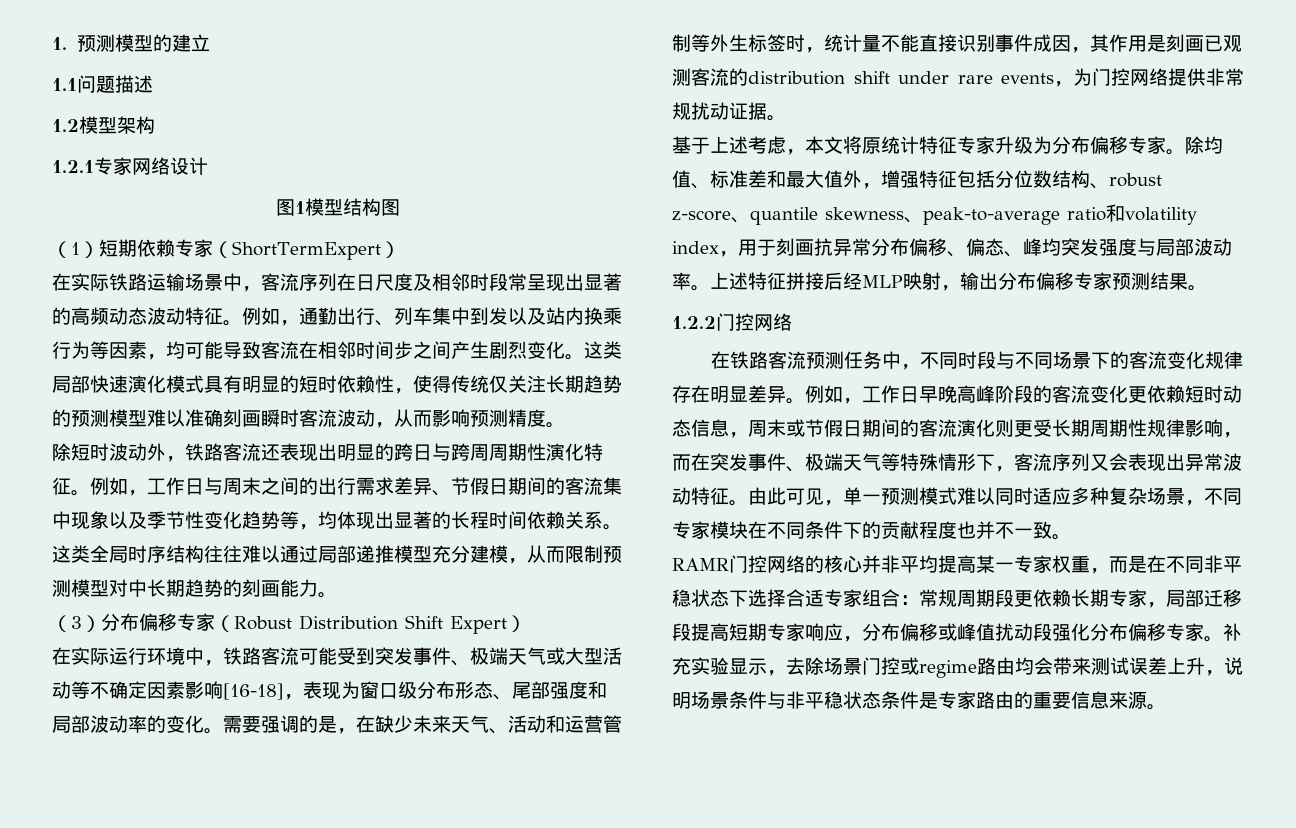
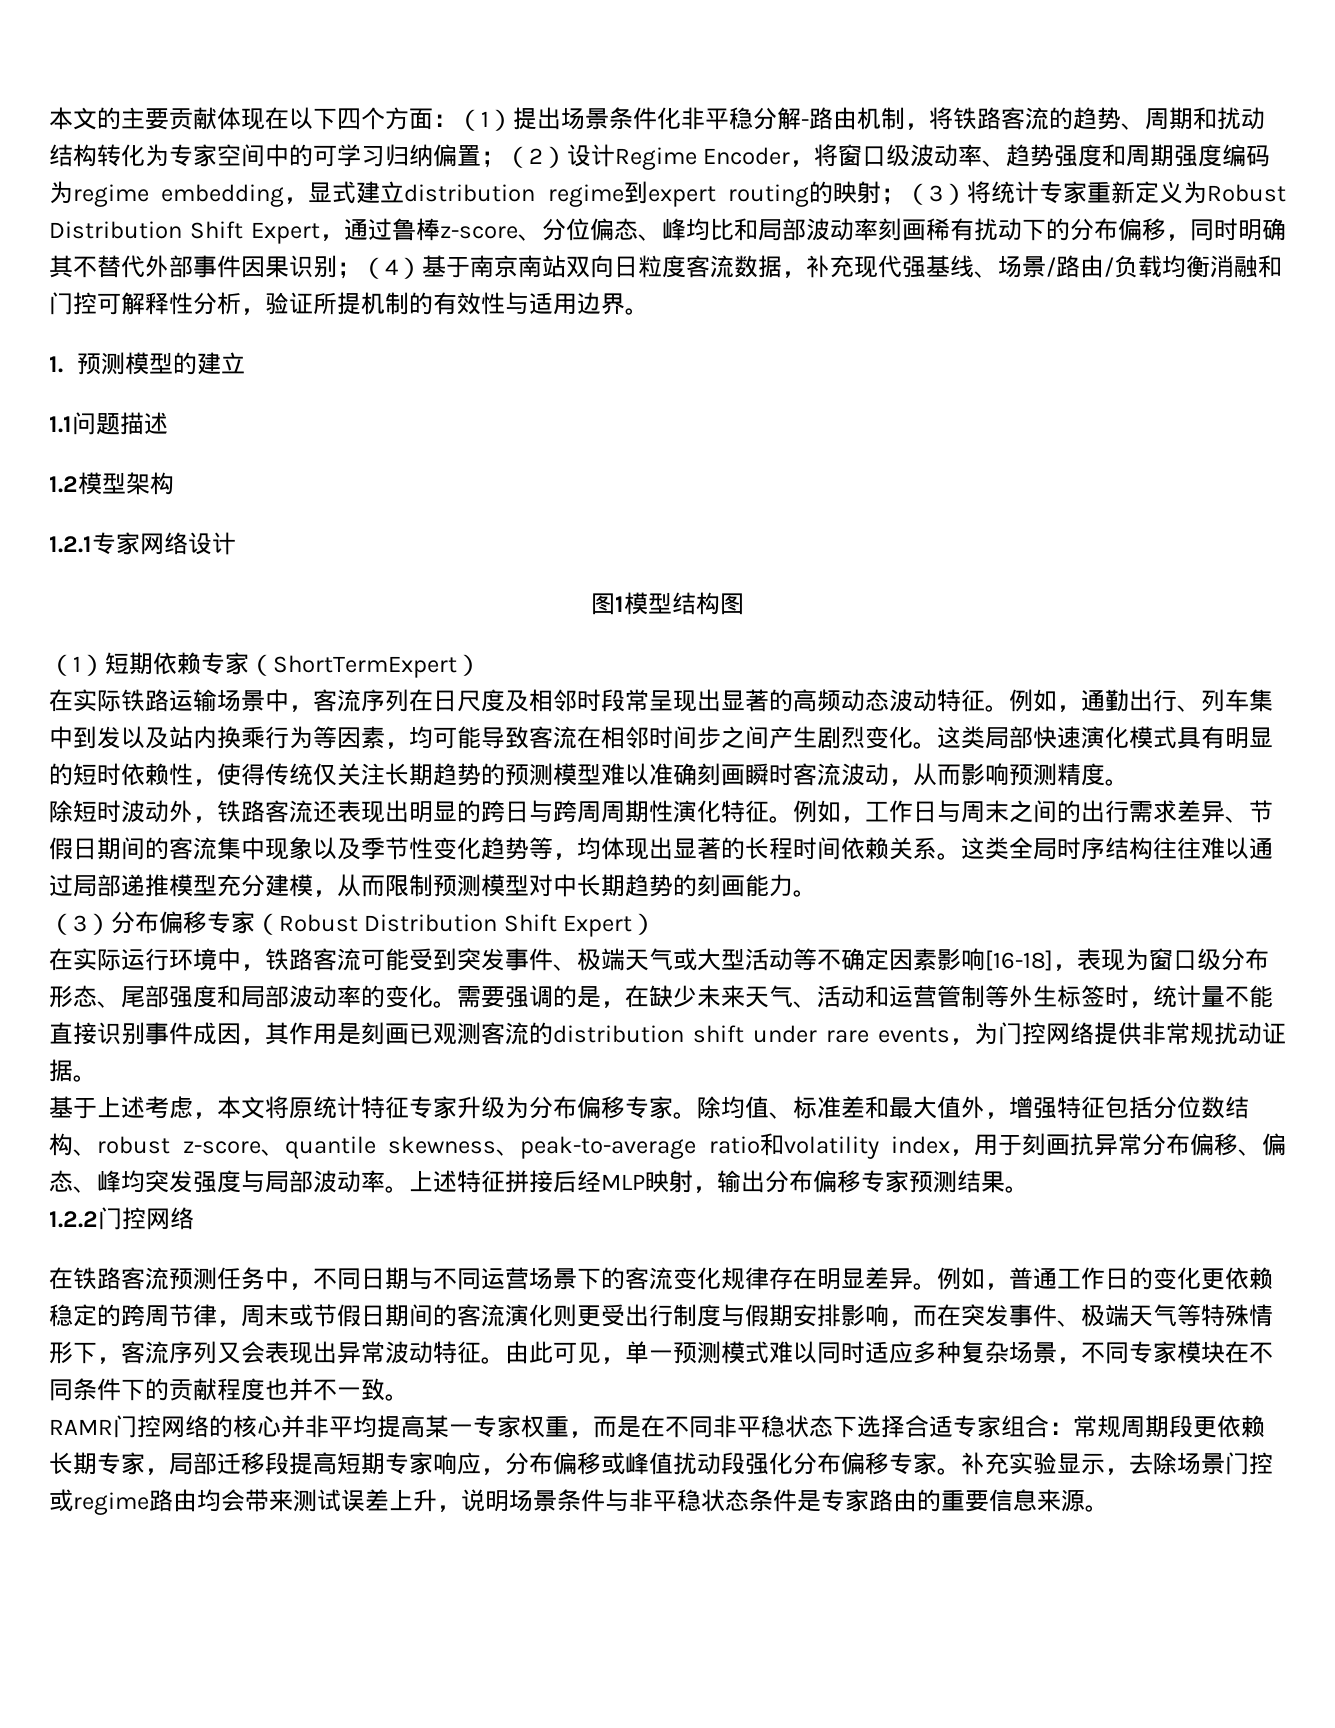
(52, 43) none -> [49,107,1265,131] [49,144,1271,170] [49,181,1286,207] [49,218,1286,244] [49,255,1282,279] [49,292,649,315] 本文的主要贡献体现在以下四个方面：（1）提出场景条件化非平稳分解-路由机制，将铁路客流的趋势、周期和扰动结构转化为专家空间中的可学习归纳偏置；（2）设计Regime Encoder，将窗口级波动率、趋势强度和周期强度编码为regime embedding，显式建立distribution regime到expert routing的映射；（3）将统计专家重新定义为Robust Distribution Shift Expert，通过鲁棒z-score、分位偏态、峰均比和局部波动率刻画稀有扰动下的分布偏移，同时明确其不替代外部事件因果识别；（4）基于南京南站双向日粒度客流数据，补充现代强基线、场景/路由/负载均衡消融和门控可解释性分析，验证所提机制的有效性与适用边界。 //
[958,351,1054,369] 时段与不同 -> [361,1267,529,1290] 日期与不同运营
[862,385,1242,403] [672,419,729,437] 工作日早晚高峰阶段的客流变化更依赖短时动态信息 -> [1009,1267,1273,1290] [49,1304,217,1327] 普通工作日的变化更依赖稳定的跨周节律
[1052,419,1185,437] 长期周期性规律 -> [625,1304,841,1327] 出行制度与假期安排

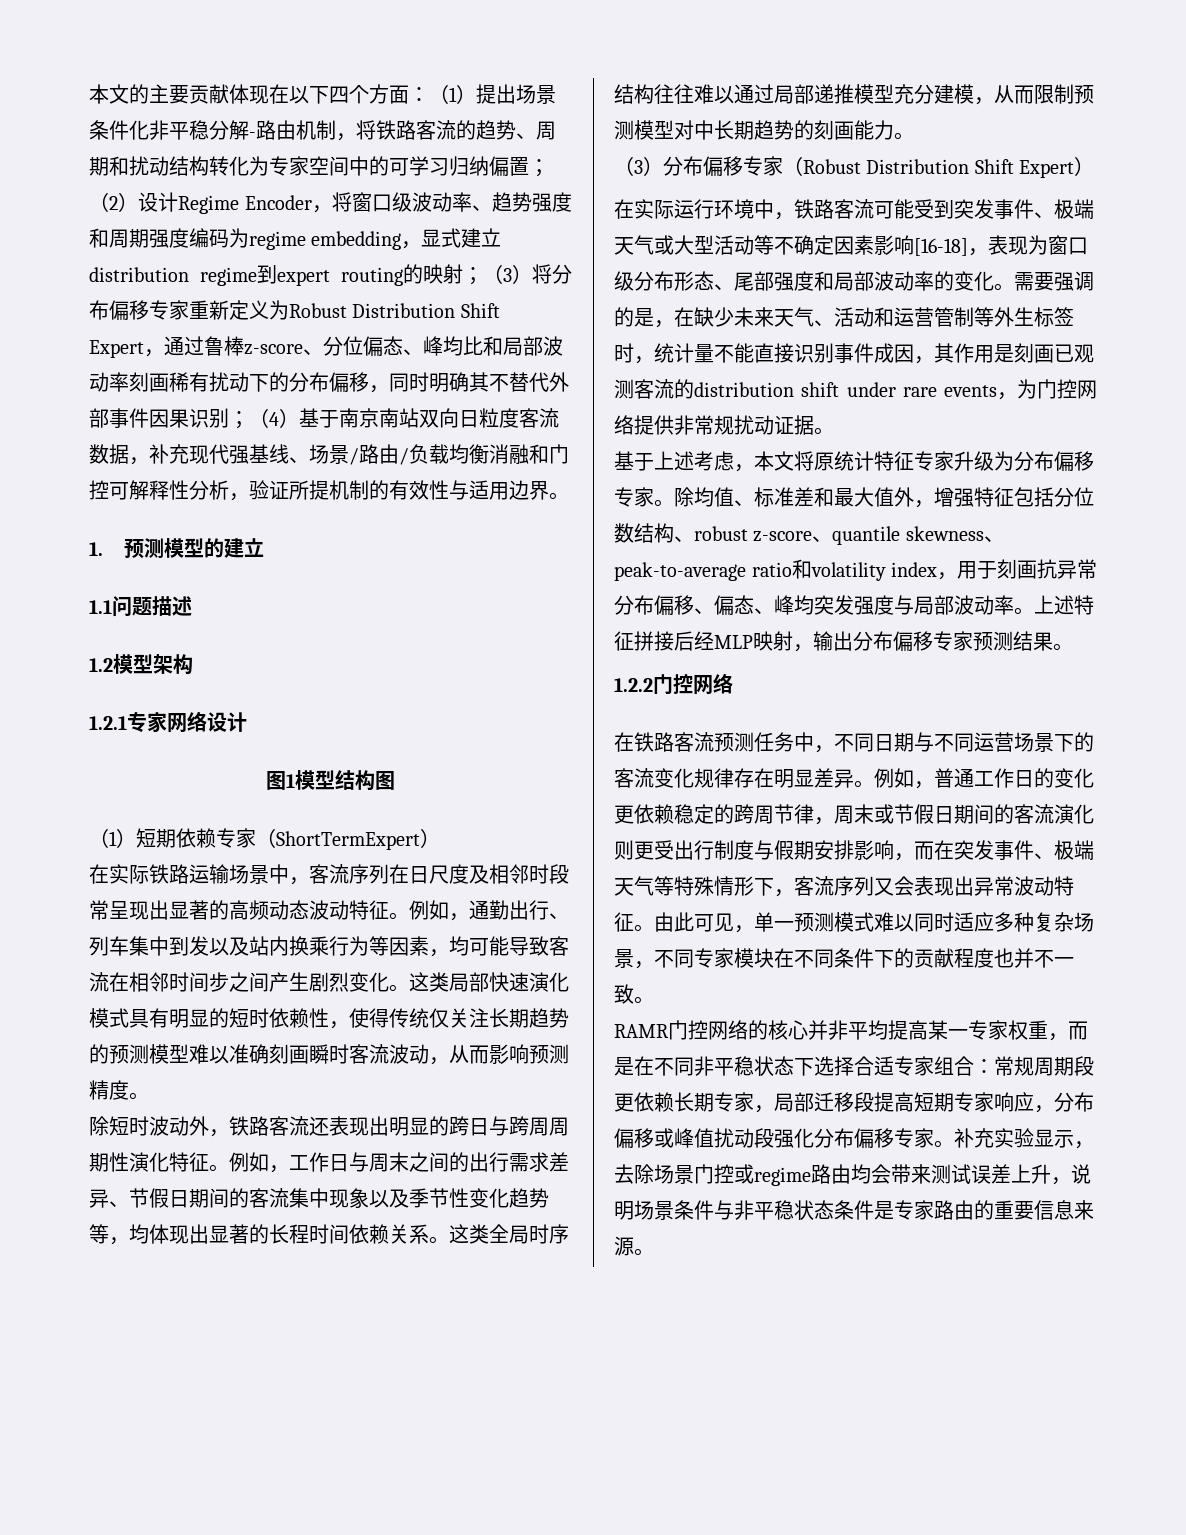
[991,181,1039,204] 统计 -> [552,264,572,284] [89,300,149,321] 分布偏移

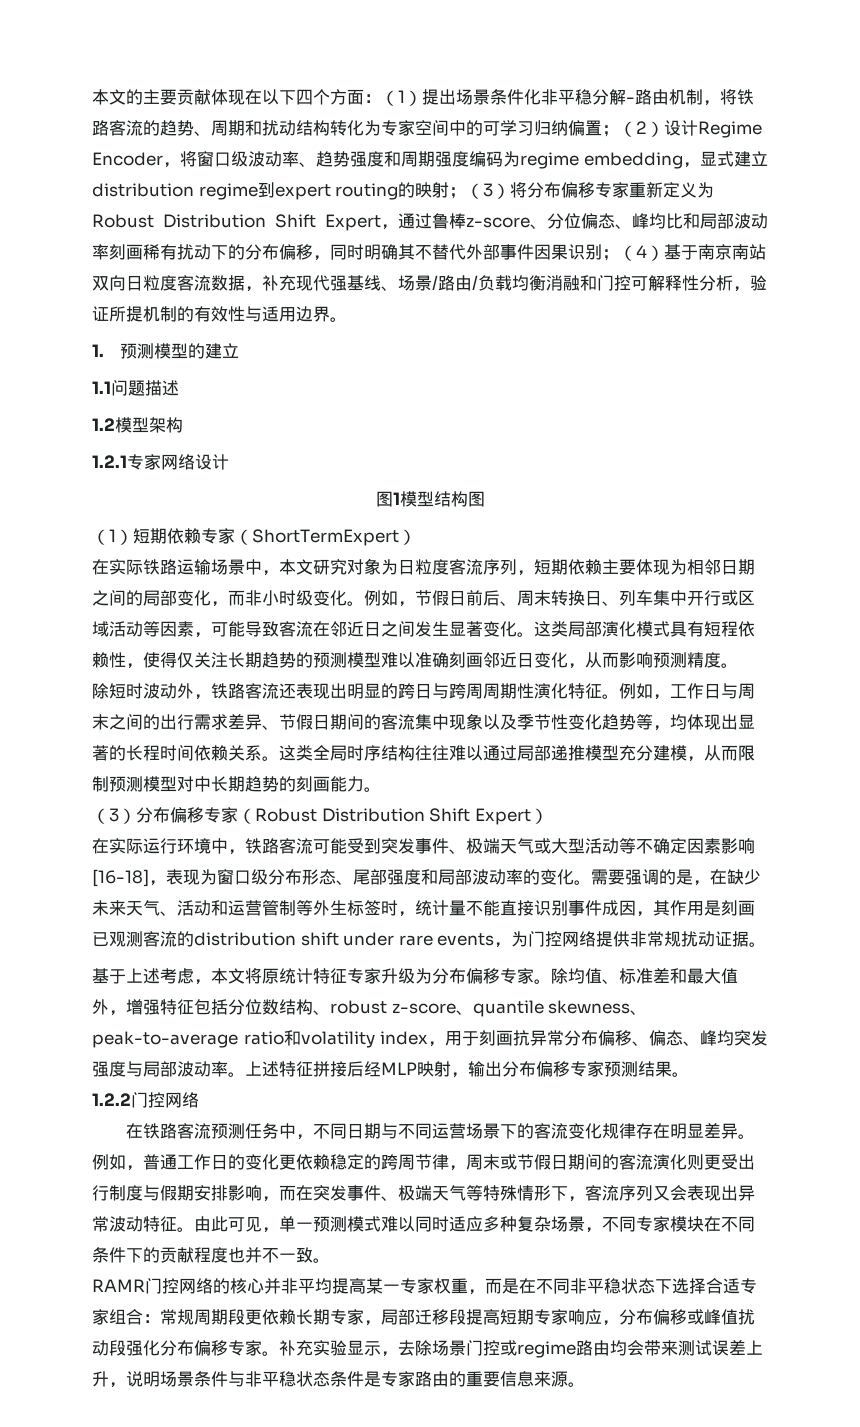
[309,864,569,884] [89,900,569,921] [89,936,369,956] 客流序列在日尺度及相邻时段常呈现出显著的高频动态波动特征。例如，通勤出行、列车集中到发以及站内换乘行为 -> [279,558,755,576] [92,590,755,607] [92,621,143,637] 本文研究对象为日粒度客流序列，短期依赖主要体现为相邻日期之间的局部变化，而非小时级变化。例如，节假日前后、周末转换日、列车集中开行或区域活动
[449,936,469,956] 均 -> (211, 635) none
[129,972,349,992] 相邻时间步之间产生剧烈 -> [330,621,483,637] 邻近日之间发生显著
[489,972,529,992] 快速 -> (602, 629) none
[169,1008,269,1028] 明显的短时 -> [704,621,738,637] 短程
[389,1008,429,1028] 传统 -> (177, 660) none
[309,1044,429,1064] 瞬时客流波动 -> [483,652,568,668] 邻近日变化

